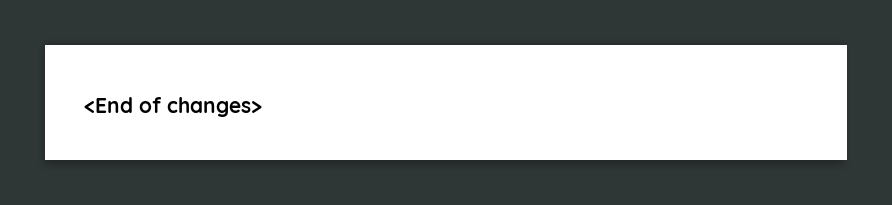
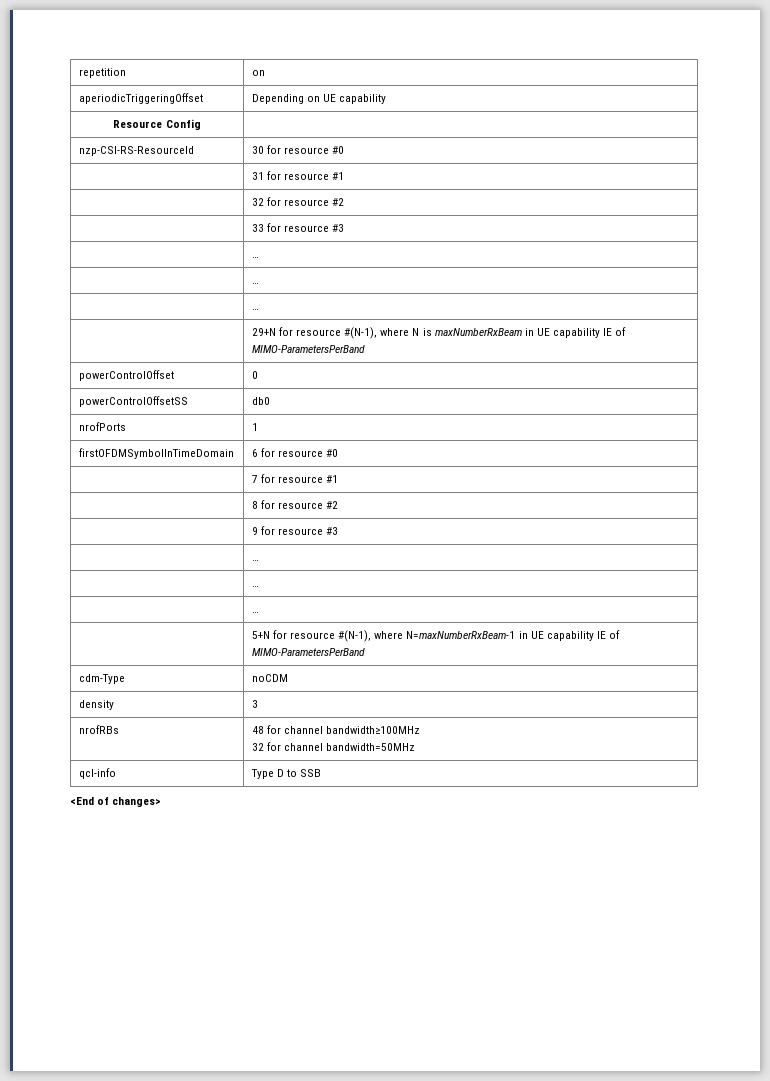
(84, 105) none -> [78,68,126,78] [251,70,265,76] [78,93,203,104] [251,94,387,104] [113,119,201,130] [78,146,194,156] [251,145,345,154] [251,171,345,180] [251,197,345,206] [251,223,345,232] [251,257,259,258] [251,283,259,284] [251,309,259,310] [251,327,627,339] [251,345,365,353] [78,370,174,381] [251,371,258,379] [78,396,188,407] [251,397,270,405] [78,422,126,431] [251,423,258,431] [78,448,234,459] [251,448,339,457] [251,474,339,483] [251,500,339,509] [251,526,339,535] [251,560,259,561] [251,586,259,587] [251,612,259,613] [251,630,620,642] [251,648,365,656] [78,674,125,684] [251,674,288,682] [78,700,114,710] [251,700,258,708] [78,725,119,734] [251,725,421,734] [251,742,416,751] [78,768,116,779] [250,769,322,779] repetition | on // aperiodicTriggeringOffset | Depending on UE capability // Resource Config | // nzp-CSI-RS-ResourceId | 30 for resource #0 // | 31 for resource #1 // | 32 for resource #2 // | 33 for resource #3 // | … // | … // | … // | 29+N for resource #(N-1), where N is maxNumberRxBeam in UE capability IE of MIMO-ParametersPerBand // powerControlOffset | 0 // powerControlOffsetSS | db0 // nrofPorts | 1 // firstOFDMSymbolInTimeDomain | 6 for resource #0 // | 7 for resource #1 // | 8 for resource #2 // | 9 for resource #3 // | … // | … // | … // | 5+N for resource #(N-1), where N=maxNumberRxBeam-1 in UE capability IE of MIMO-ParametersPerBand // cdm-Type | noCDM // density | 3 // nrofRBs | 48 for channel bandwidth≥100MHz // 32 for channel bandwidth=50MHz // qcl-info | Type D to SSB //

